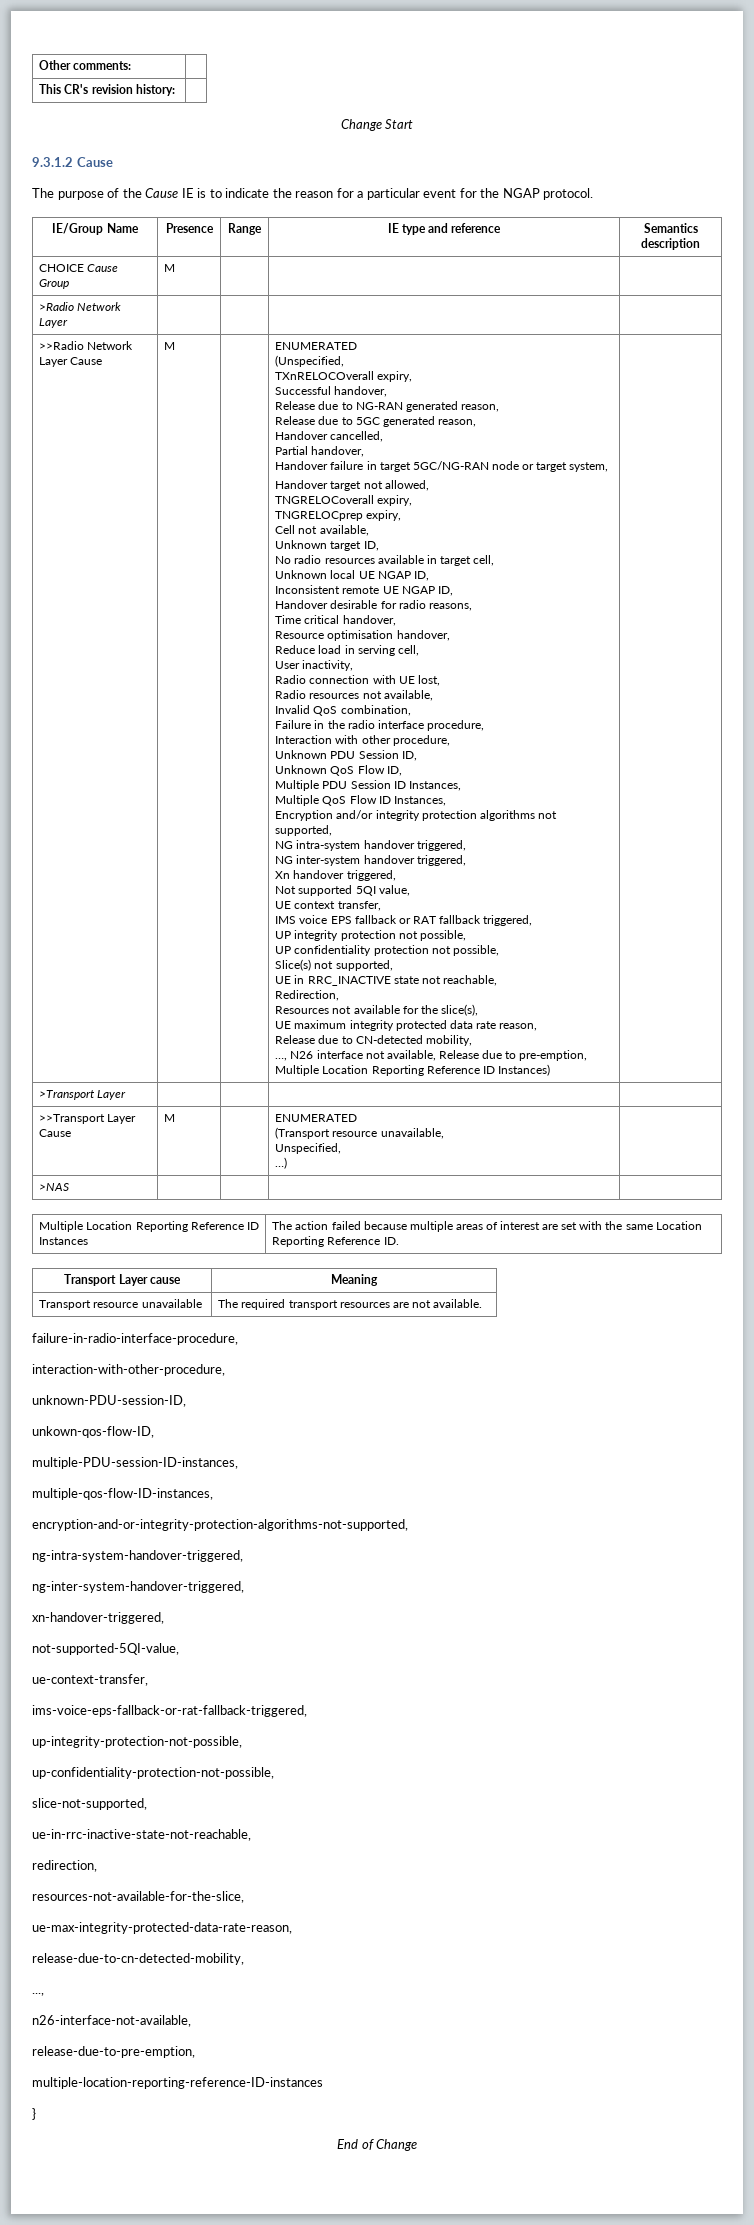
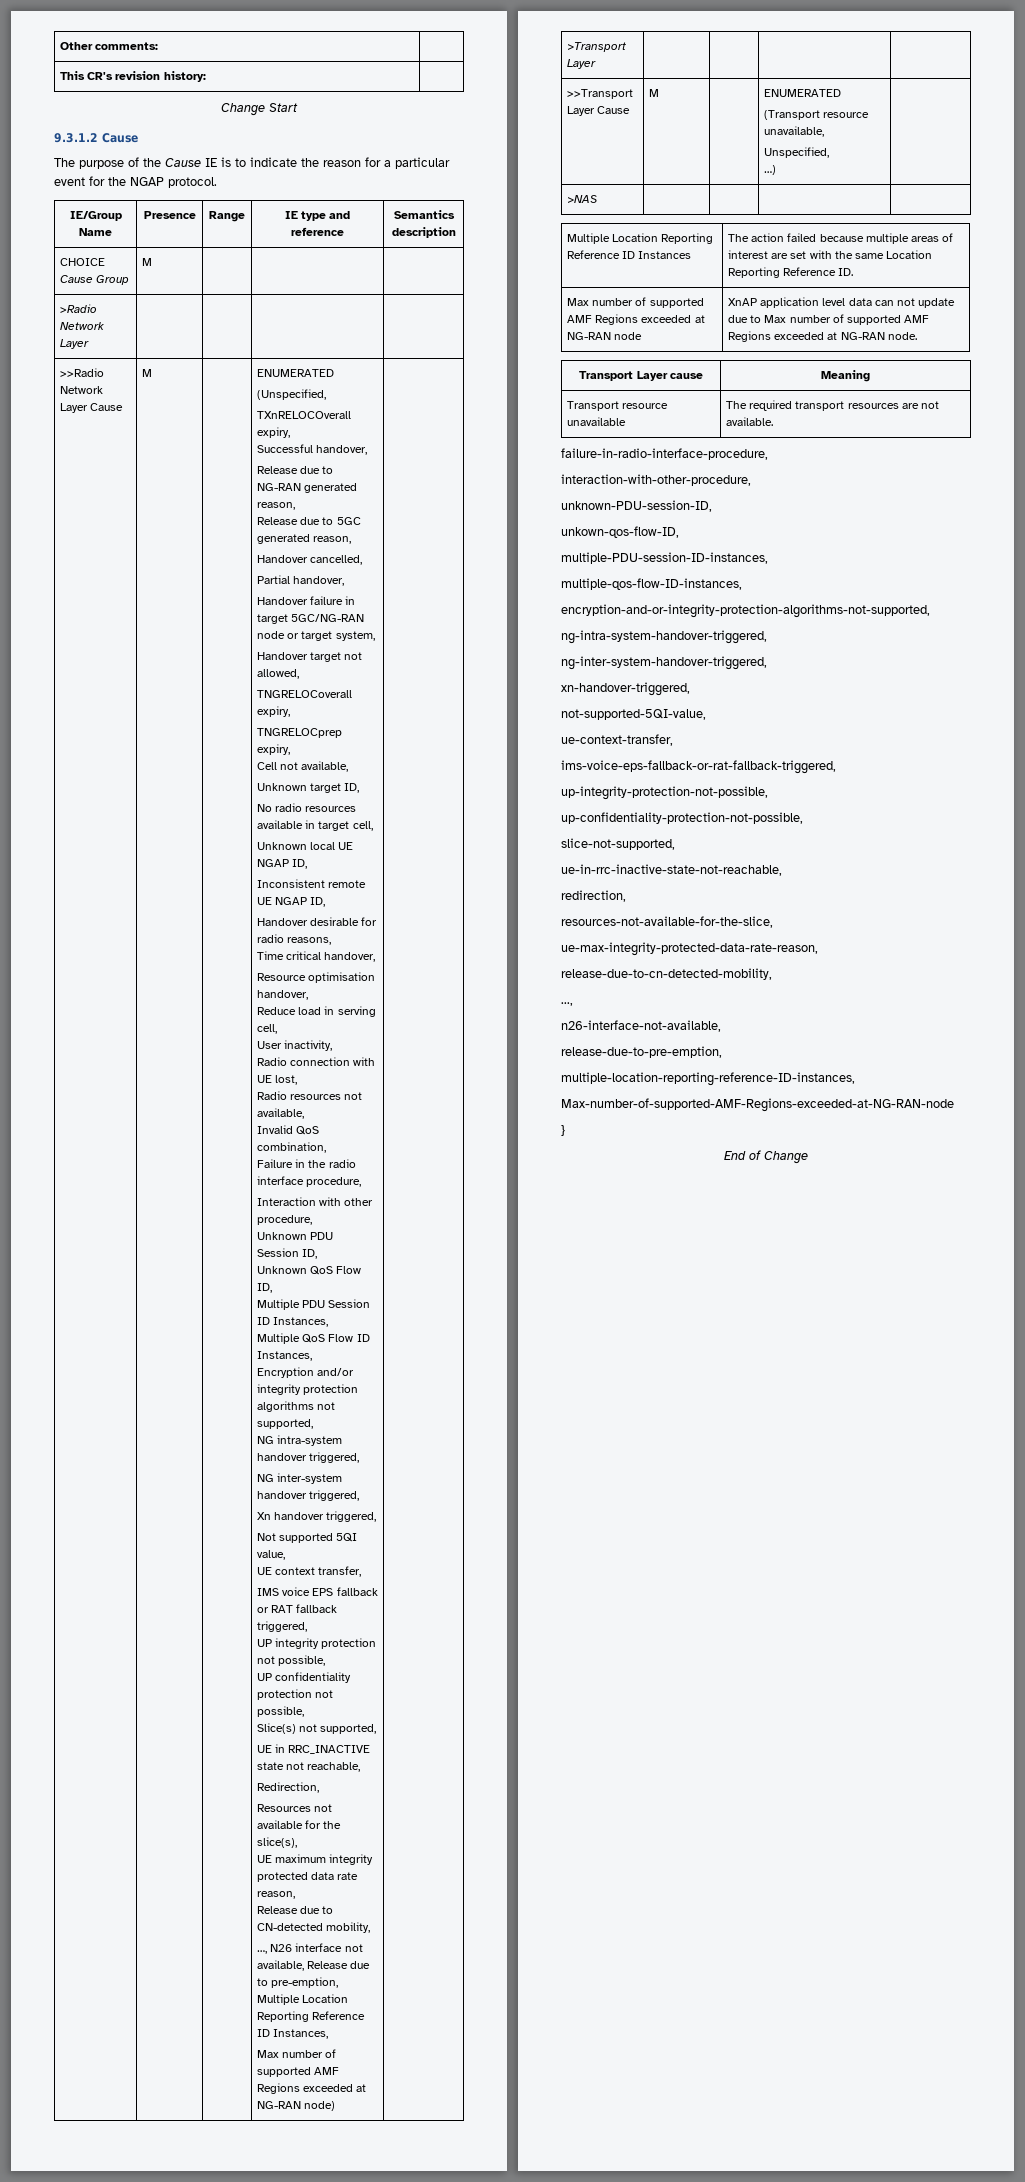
[497,1064,550,1076] Instances) -> [273,2029,329,2039] [257,2049,337,2058] [257,2067,340,2077] [257,2083,367,2094] [257,2101,336,2111] Instances, // Max number of supported AMF Regions exceeded at NG-RAN node)
(399, 1241) none -> [567,297,704,308] [567,314,705,325] [567,332,643,340] [728,297,955,308] [728,314,929,325] [728,331,917,342] // Max number of supported AMF Regions exceeded at NG-RAN node | XnAP application level data can not update due to Max number of supported AMF Regions exceeded at NG-RAN node.
[32,2077,323,2089] multiple-location-reporting-reference-ID-instances -> [561,1072,855,1086] [561,1098,954,1112] multiple-location-reporting-reference-ID-instances, // Max-number-of-supported-AMF-Regions-exceeded-at-NG-RAN-node

